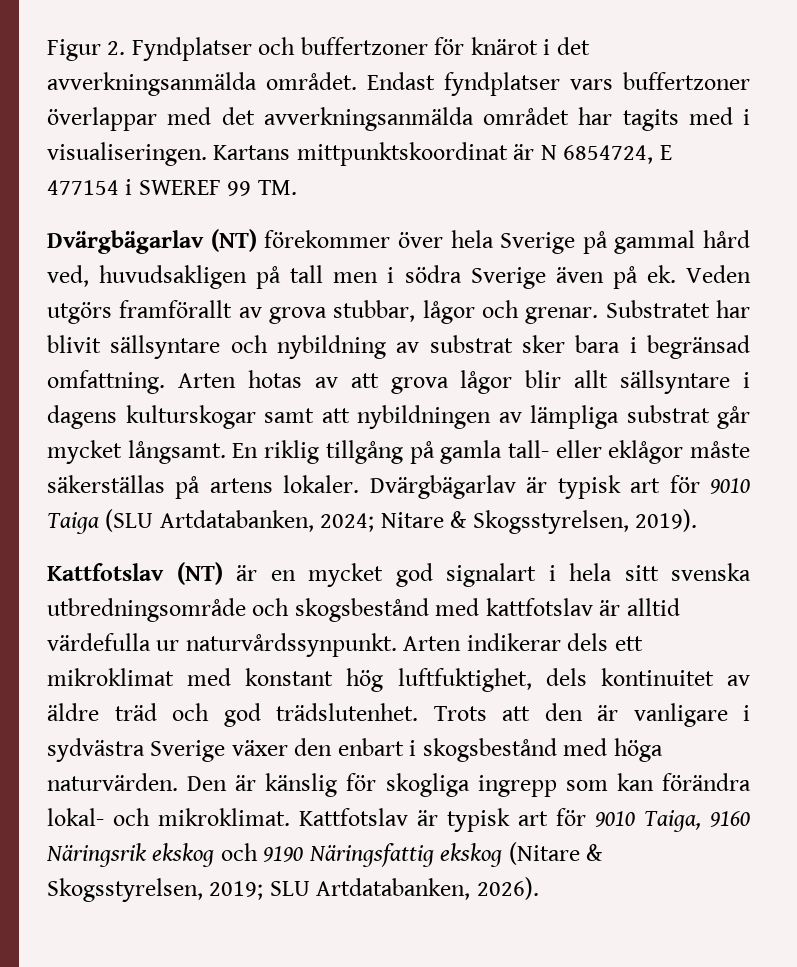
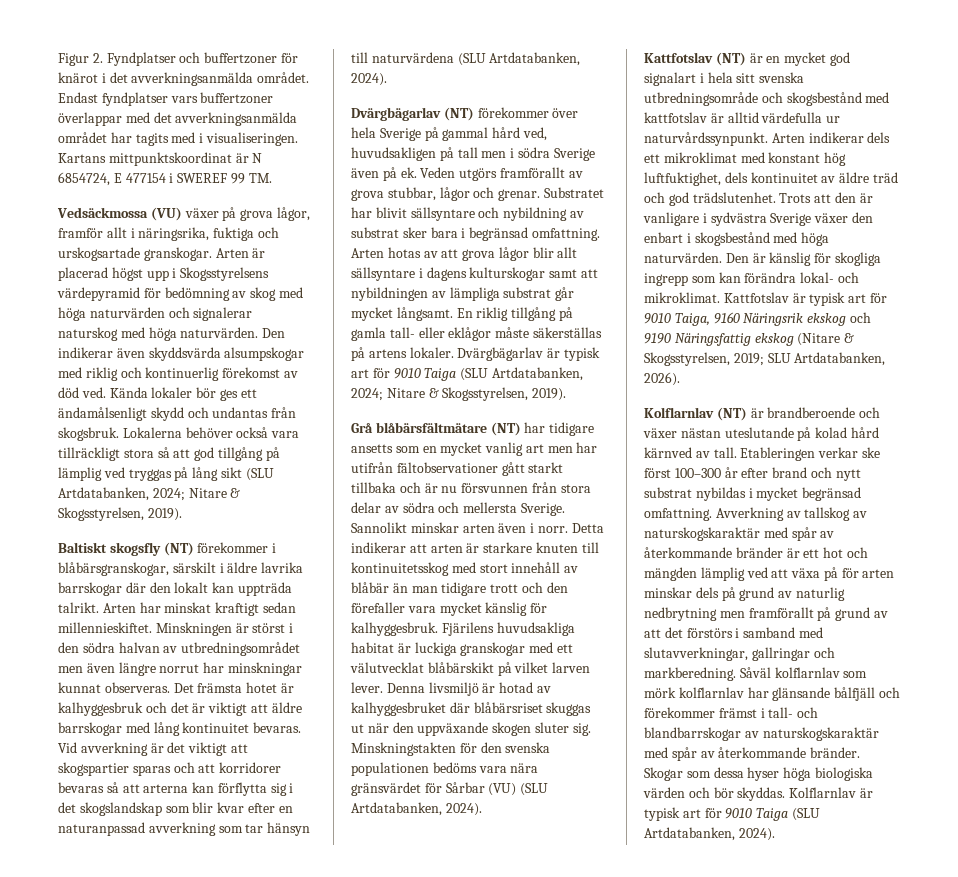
(297, 187) none -> [57,207,310,221] [58,227,279,241] [58,247,266,261] [58,267,270,281] [57,287,303,301] [58,307,253,321] [58,327,286,341] [58,347,305,361] [58,367,298,381] [58,387,257,401] [58,407,297,421] [58,427,300,441] [58,447,280,461] [58,467,274,481] [58,487,241,501] [58,507,182,521] [58,542,277,556] [58,562,304,576] [58,582,292,596] [58,602,296,616] [58,622,294,636] [58,642,301,656] [58,662,302,676] [58,682,294,693] [58,702,302,716] [58,722,302,736] [58,742,248,756] [58,762,282,776] [58,782,294,796] [58,802,293,816] [58,822,311,836] [351,52,581,66] [351,73,387,86] // Vedsäckmossa (VU) växer på grova lågor, framför allt i näringsrika, fuktiga och urskogsartade granskogar. Arten är placerad högst upp i Skogsstyrelsens värdepyramid för bedömning av skog med höga naturvärden och signalerar naturskog med höga naturvärden. Den indikerar även skyddsvärda alsumpskogar med riklig och kontinuerlig förekomst av död ved. Kända lokaler bör ges ett ändamålsenligt skydd och undantas från skogsbruk. Lokalerna behöver också vara tillräckligt stora så att god tillgång på lämplig ved tryggas på lång sikt (SLU Artdatabanken, 2024; Nitare & Skogsstyrelsen, 2019). // Baltiskt skogsfly (NT) förekommer i blåbärsgranskogar, särskilt i äldre lavrika barrskogar där den lokalt kan uppträda talrikt. Arten har minskat kraftigt sedan millennieskiftet. Minskningen är störst i den södra halvan av utbredningsområdet men även längre norrut har minskningar kunnat observeras. Det främsta hotet är kalhyggesbruk och det är viktigt att äldre barrskogar med lång kontinuitet bevaras. Vid avverkning är det viktigt att skogspartier sparas och att korridorer bevaras så att arterna kan förflytta sig i det skogslandskap som blir kvar efter en naturanpassad avverkning som tar hänsyn till naturvärdena (SLU Artdatabanken, 2024).
(698, 520) none -> [351,422,595,436] [351,442,598,456] [351,462,564,476] [351,482,591,493] [351,502,565,516] [351,522,604,533] [351,542,599,553] [351,562,579,576] [351,582,568,596] [351,602,548,616] [351,622,575,636] [351,642,573,656] [350,662,591,676] [351,682,551,696] [351,702,592,716] [351,722,591,736] [351,742,551,756] [351,762,539,776] [351,782,549,796] [351,802,482,816] // Grå blåbärsfältmätare (NT) har tidigare ansetts som en mycket vanlig art men har utifrån fältobservationer gått starkt tillbaka och är nu försvunnen från stora delar av södra och mellersta Sverige. Sannolikt minskar arten även i norr. Detta indikerar att arten är starkare knuten till kontinuitetsskog med stort innehåll av blåbär än man tidigare trott och den förefaller vara mycket känslig för kalhyggesbruk. Fjärilens huvudsakliga habitat är luckiga granskogar med ett välutvecklat blåbärskikt på vilket larven lever. Denna livsmiljö är hotad av kalhyggesbruket där blåbärsriset skuggas ut när den uppväxande skogen sluter sig. Minskningstakten för den svenska populationen bedöms vara nära gränsvärdet för Sårbar (VU) (SLU Artdatabanken, 2024).
(539, 888) none -> [644,407,881,421] [643,427,879,441] [644,447,880,461] [644,467,861,481] [644,487,862,501] [644,507,868,521] [644,527,835,541] [644,547,868,558] [644,567,895,581] [644,587,845,601] [644,607,888,621] [644,627,823,638] [644,647,835,661] [644,667,868,681] [644,687,900,701] [644,707,819,718] [644,727,879,741] [644,747,861,761] [644,767,873,781] [643,787,873,801] [644,807,820,821] [644,827,775,841] // Kolflarnlav (NT) är brandberoende och växer nästan uteslutande på kolad hård kärnved av tall. Etableringen verkar ske först 100–300 år efter brand och nytt substrat nybildas i mycket begränsad omfattning. Avverkning av tallskog av naturskogskaraktär med spår av återkommande bränder är ett hot och mängden lämplig ved att växa på för arten minskar dels på grund av naturlig nedbrytning men framförallt på grund av att det förstörs i samband med slutavverkningar, gallringar och markberedning. Såväl kolflarnlav som mörk kolflarnlav har glänsande bålfjäll och förekommer främst i tall- och blandbarrskogar av naturskogskaraktär med spår av återkommande bränder. Skogar som dessa hyser höga biologiska värden och bör skyddas. Kolflarnlav är typisk art för 9010 Taiga (SLU Artdatabanken, 2024).

